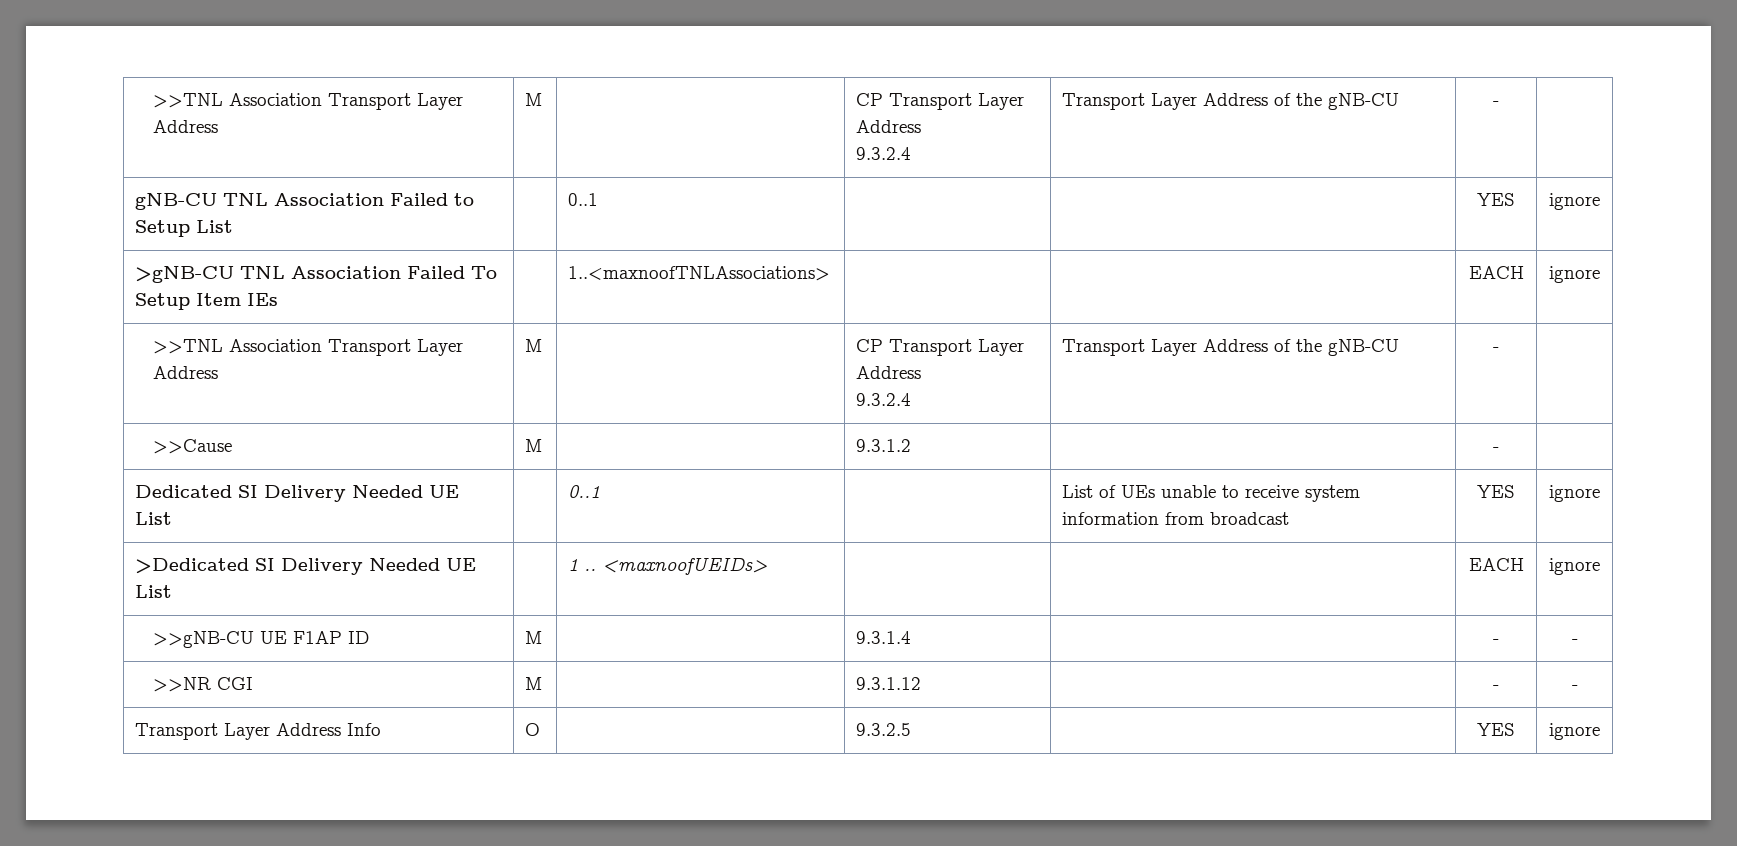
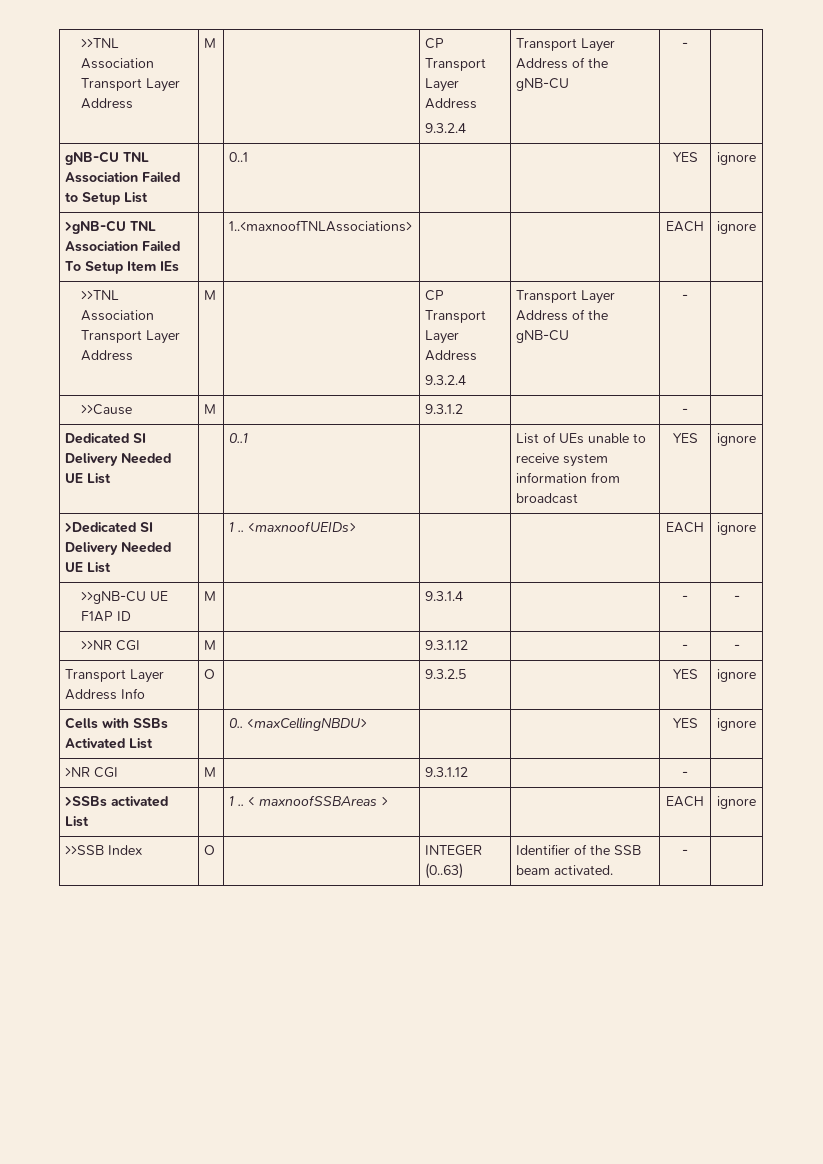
(1600, 731) none -> [65,717,169,729] [65,738,154,749] [229,717,368,731] [672,718,698,728] [717,718,756,731] [65,767,119,778] [204,767,217,777] [425,767,469,777] [682,771,688,777] [65,796,169,807] [65,816,90,827] [229,795,389,806] [666,796,704,807] [717,796,756,809] [65,845,143,855] [204,845,216,855] [425,845,483,856] [425,863,464,879] [516,844,642,855] [516,865,614,875] [682,849,688,855] // Cells with SSBs Activated List | | 0.. <maxCellingNBDU> | | | YES | ignore // >NR CGI | M | | 9.3.1.12 | | - | // >SSBs activated List | | 1 .. < maxnoofSSBAreas > | | | EACH | ignore // >>SSB Index | O | | INTEGER (0..63) | Identifier of the SSB beam activated. | - |

